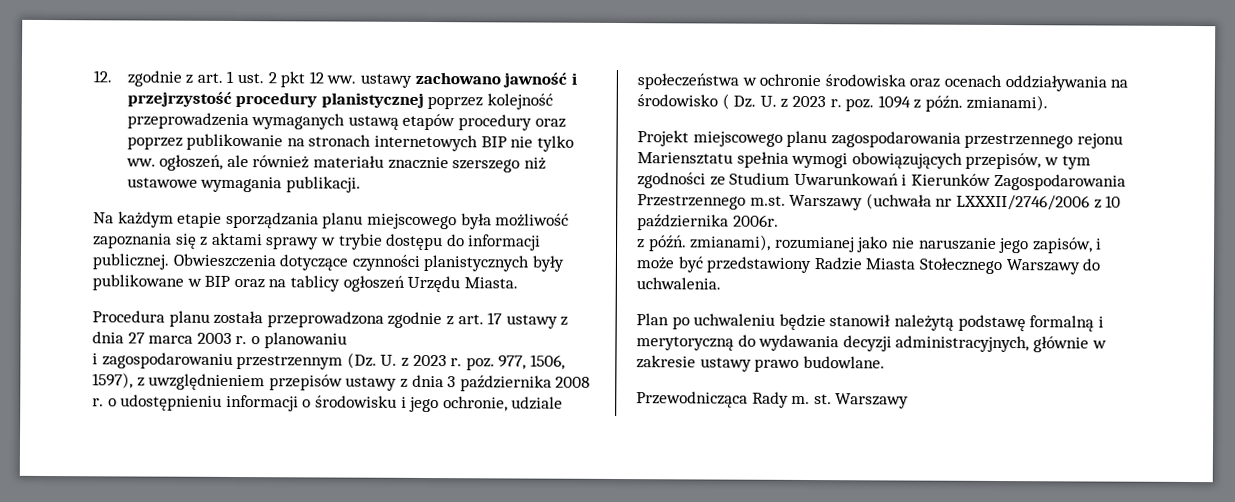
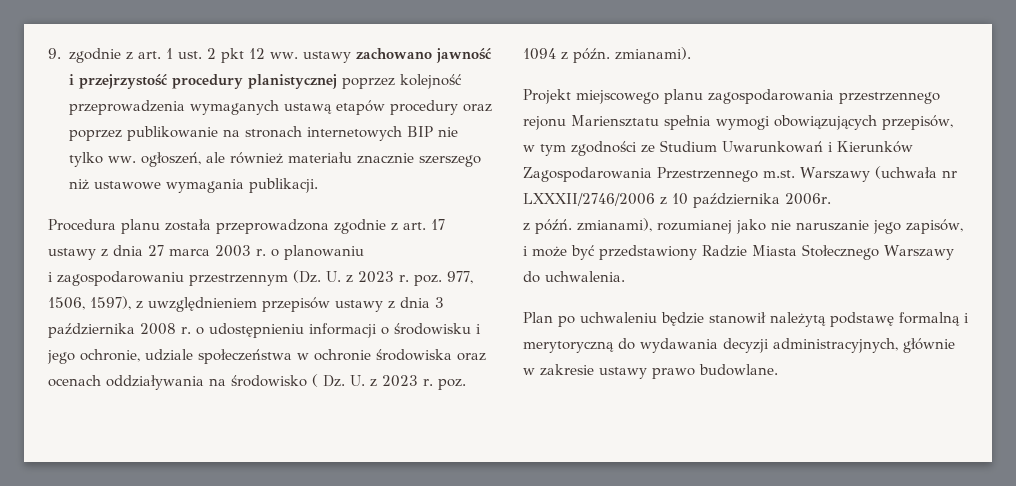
[93,70,112,83] 12. -> [48,48,61,59] 9.
[93,211,570,230] [93,232,542,251] [92,253,564,272] [92,274,518,293] // Na każdym etapie sporządzania planu miejscowego była możliwość zapoznania się z aktami sprawy w trybie dostępu do informacji publicznej. Obwieszczenia dotyczące czynności planistycznych były publikowane w BIP oraz na tablicy ogłoszeń Urzędu Miasta. -> (318, 185) none
[636,391,910,409] // Przewodnicząca Rady m. st. Warszawy -> (778, 370) none

